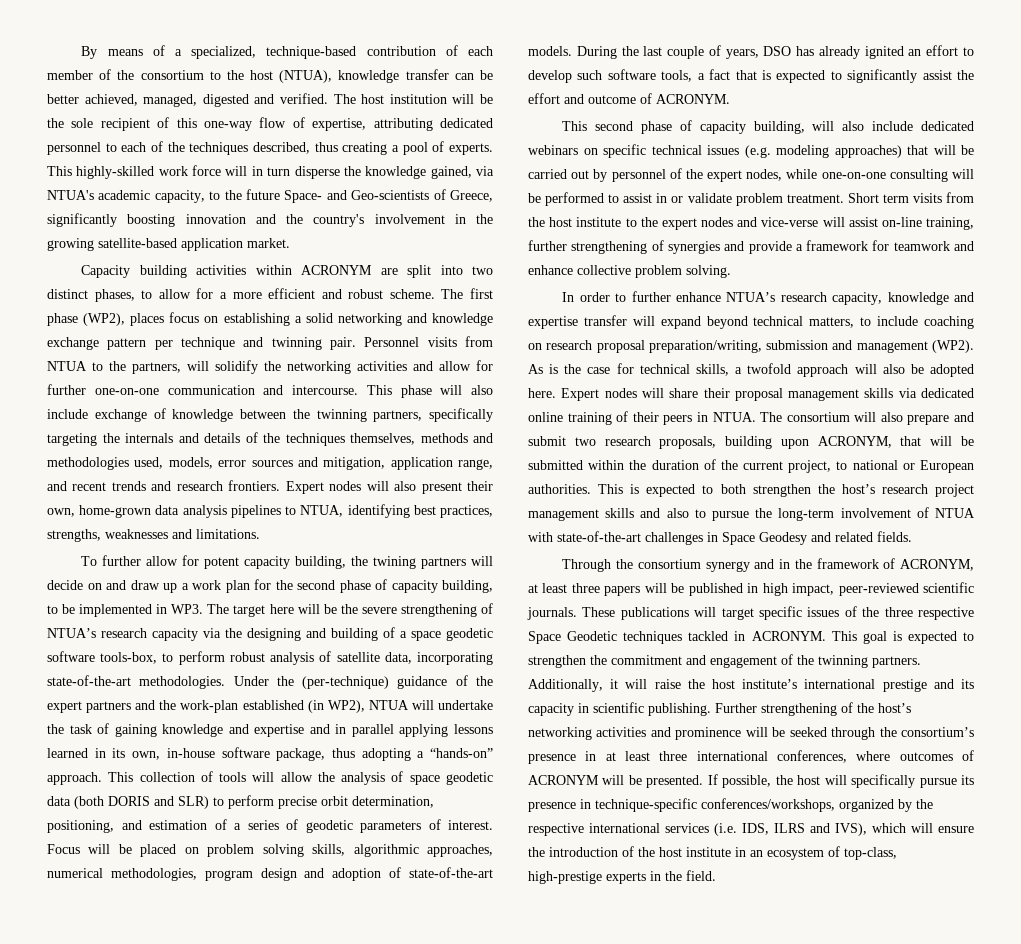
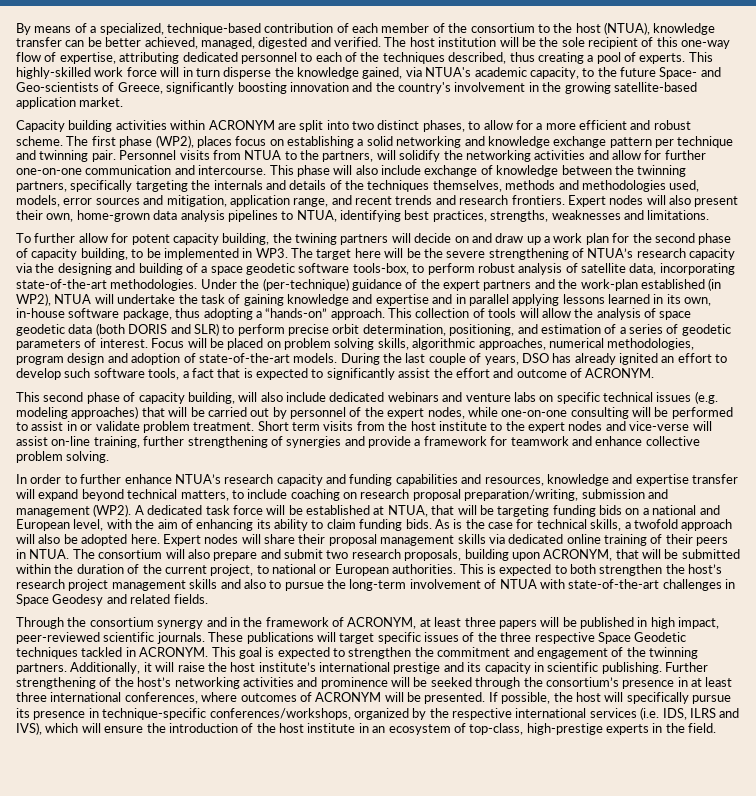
(578, 150) none -> [442,392,536,402] and venture labs
[832,292,883,305] capacity, -> [276,474,544,486] capacity and funding capabilities and resources,
(974, 346) none -> [134,505,720,517] [16,519,432,531] A dedicated task force will be established at NTUA, that will be targeting funding bids on a national and European level, with the aim of enhancing its ability to claim funding bids.

